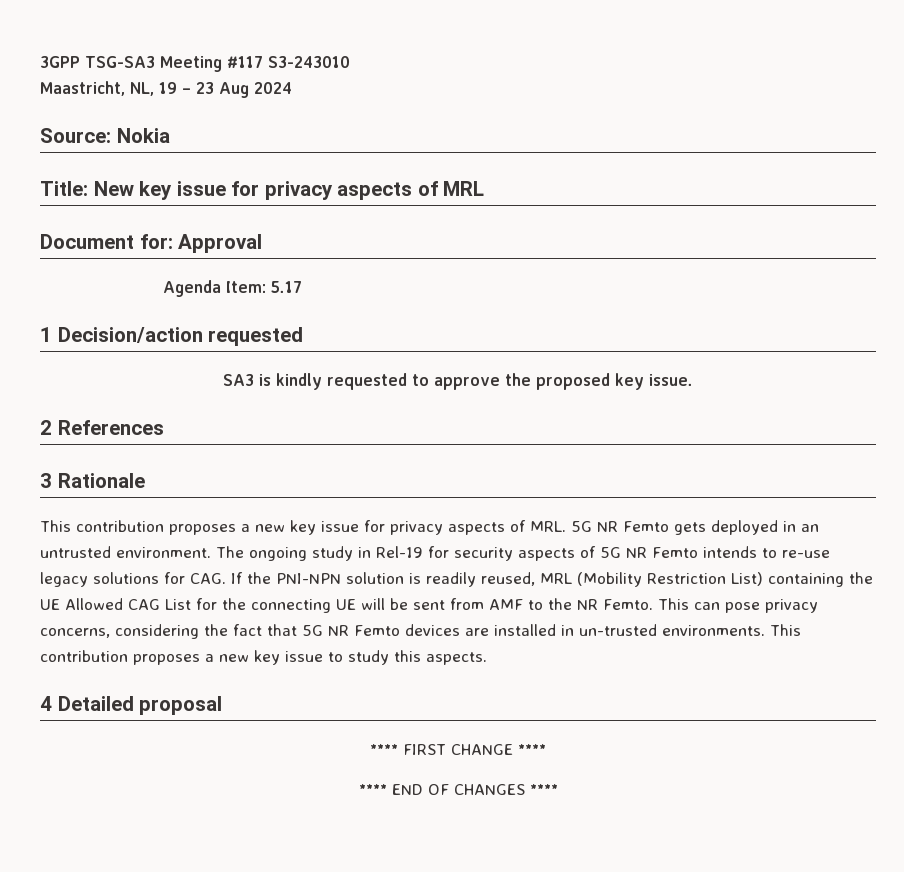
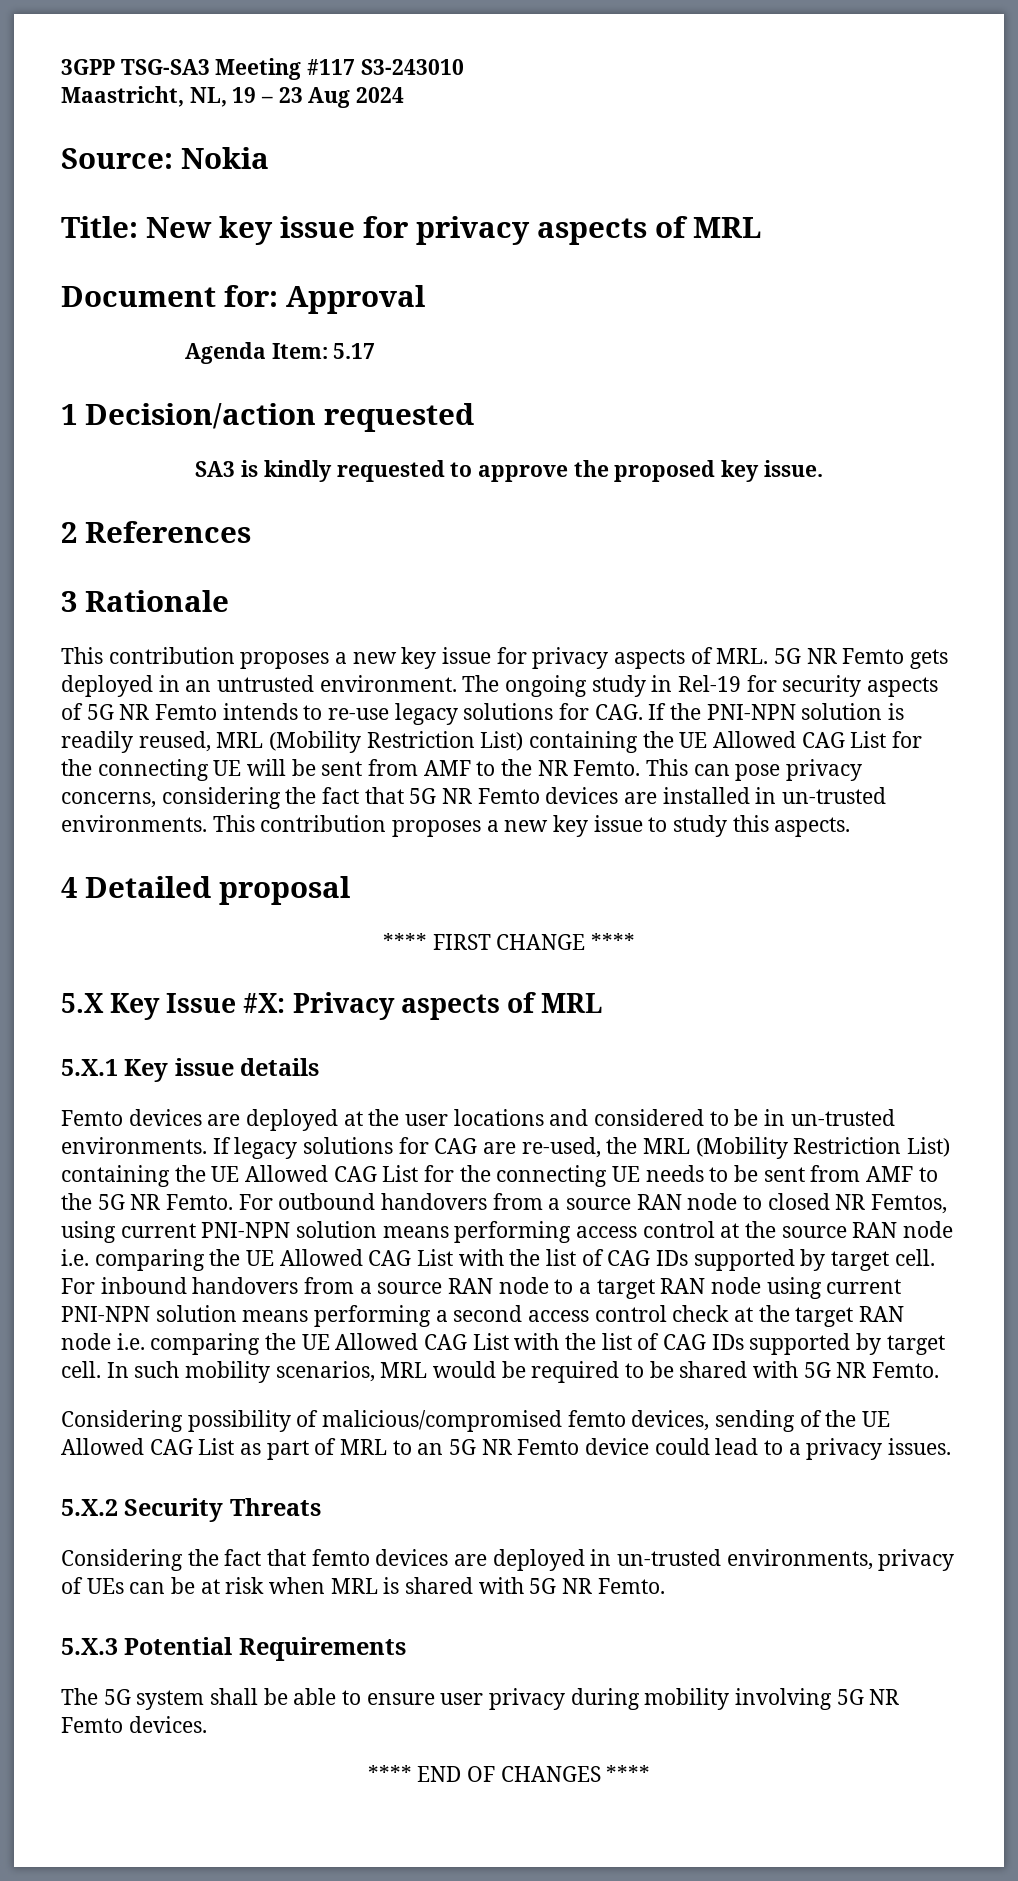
(546, 749) none -> [61,992,603,1020] [61,1058,320,1082] [61,1109,895,1131] [61,1137,951,1159] [61,1165,938,1187] [61,1193,948,1214] [61,1221,954,1243] [61,1249,935,1271] [61,1277,902,1299] [61,1305,905,1327] [61,1333,945,1355] [61,1361,940,1383] [61,1410,891,1432] [61,1438,952,1460] [61,1498,321,1522] [61,1549,955,1571] [61,1577,665,1594] [61,1637,406,1661] [61,1688,900,1710] [61,1716,207,1733] // 5.X Key Issue #X: Privacy aspects of MRL // 5.X.1 Key issue details // Femto devices are deployed at the user locations and considered to be in un-trusted environments. If legacy solutions for CAG are re-used, the MRL (Mobility Restriction List) containing the UE Allowed CAG List for the connecting UE needs to be sent from AMF to the 5G NR Femto. For outbound handovers from a source RAN node to closed NR Femtos, using current PNI-NPN solution means performing access control at the source RAN node i.e. comparing the UE Allowed CAG List with the list of CAG IDs supported by target cell. For inbound handovers from a source RAN node to a target RAN node using current PNI-NPN solution means performing a second access control check at the target RAN node i.e. comparing the UE Allowed CAG List with the list of CAG IDs supported by target cell. In such mobility scenarios, MRL would be required to be shared with 5G NR Femto. // Considering possibility of malicious/compromised femto devices, sending of the UE Allowed CAG List as part of MRL to an 5G NR Femto device could lead to a privacy issues. // 5.X.2 Security Threats // Considering the fact that femto devices are deployed in un-trusted environments, privacy of UEs can be at risk when MRL is shared with 5G NR Femto. // 5.X.3 Potential Requirements // The 5G system shall be able to ensure user privacy during mobility involving 5G NR Femto devices.

